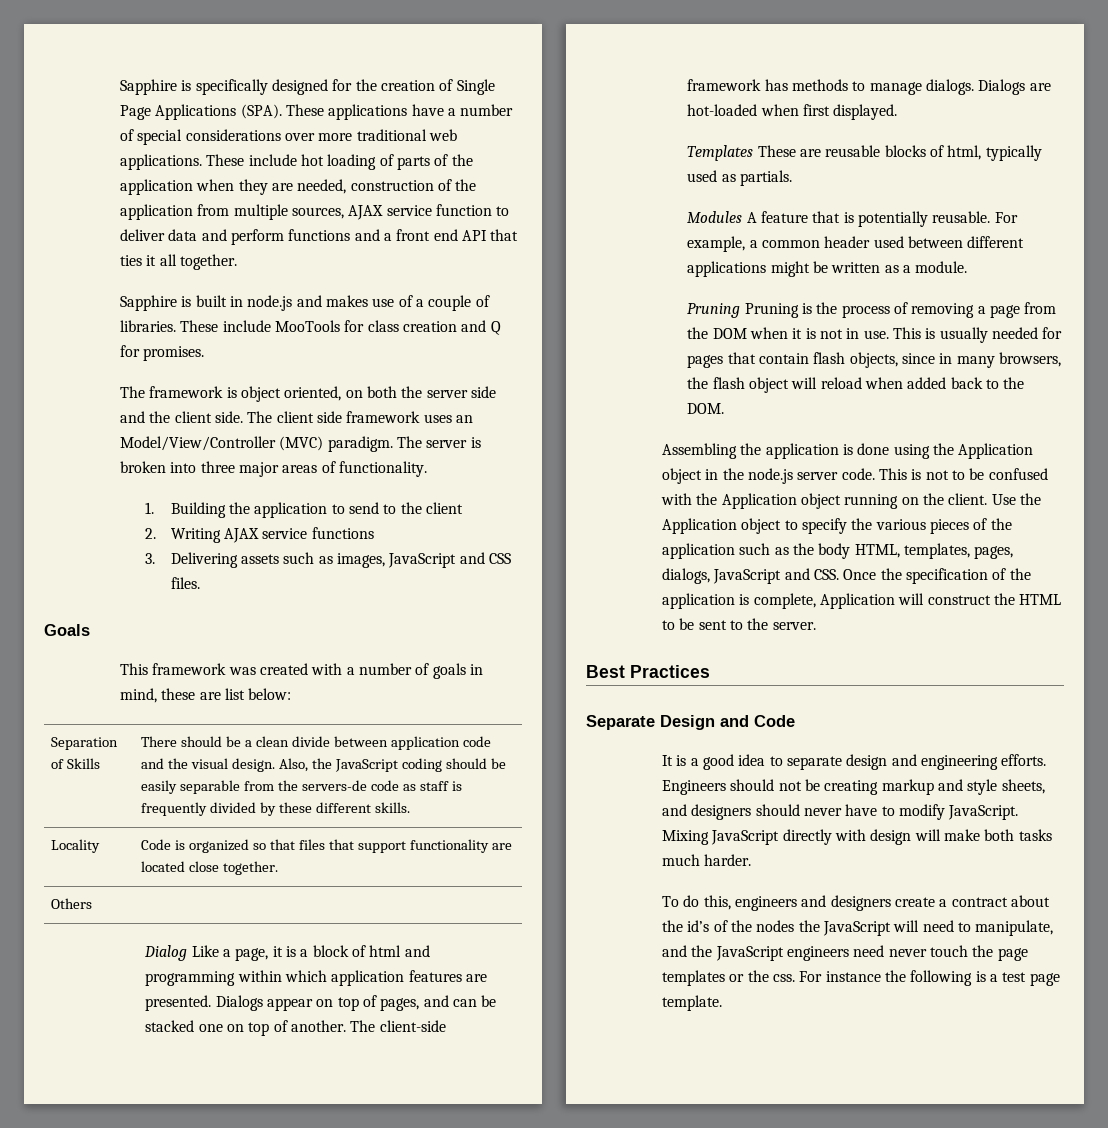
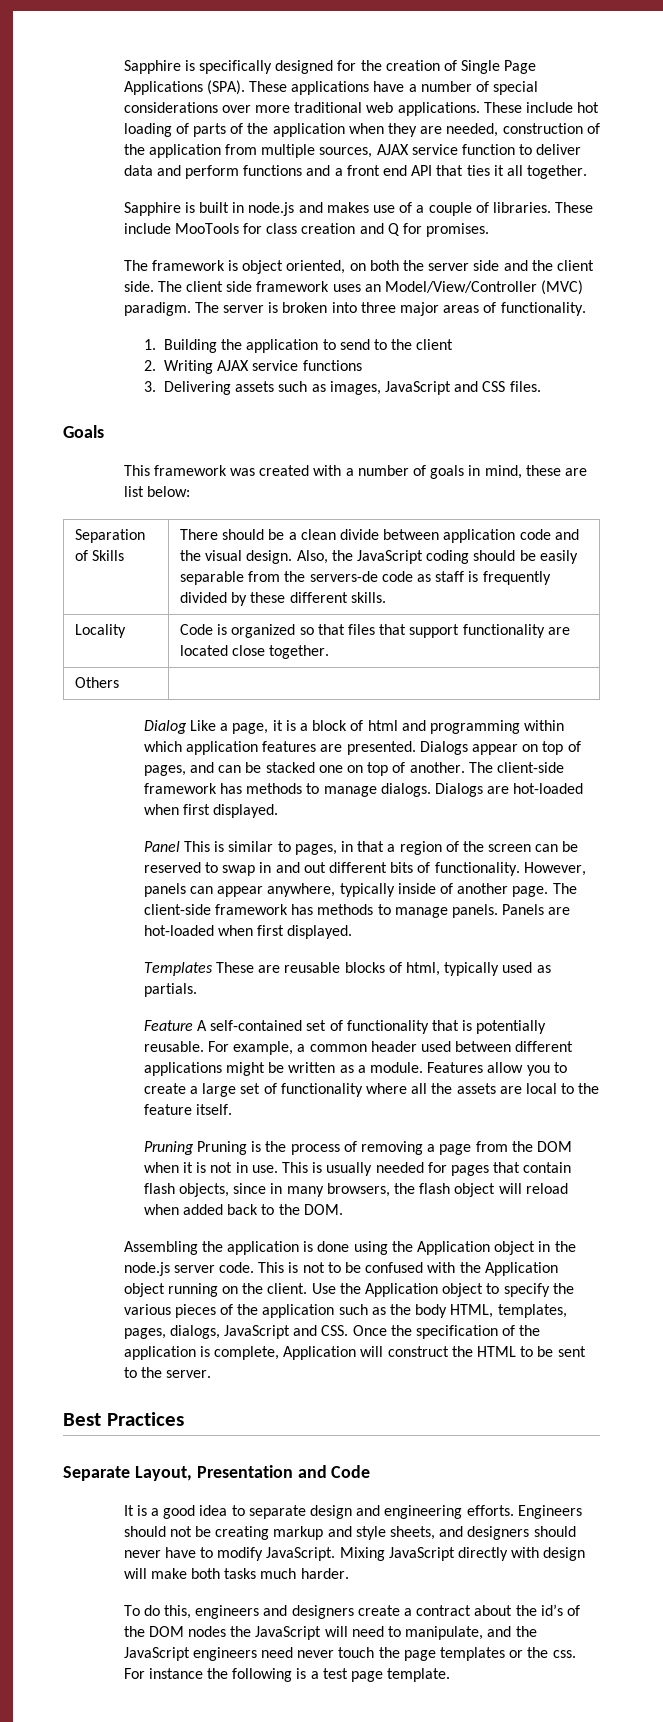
(898, 112) none -> [143,841,579,855] [143,862,586,876] [143,883,577,897] [143,904,571,918] [143,925,353,939] // Panel This is similar to pages, in that a region of the screen can be reserved to swap in and out different bits of functionality. However, panels can appear anywhere, typically inside of another page. The client-side framework has methods to manage panels. Panels are hot-loaded when first displayed.
[687,211,808,223] Modules A feature -> [143,1020,429,1034] Feature A self-contained set of functionality
(968, 267) none -> [427,1062,567,1076] [143,1083,600,1097] [143,1104,233,1115] Features allow you to create a large set of functionality where all the assets are local to the feature itself.
[660,715,715,730] Design -> [134,1465,293,1481] Layout, Presentation
(752, 926) none -> [148,1626,184,1637] DOM

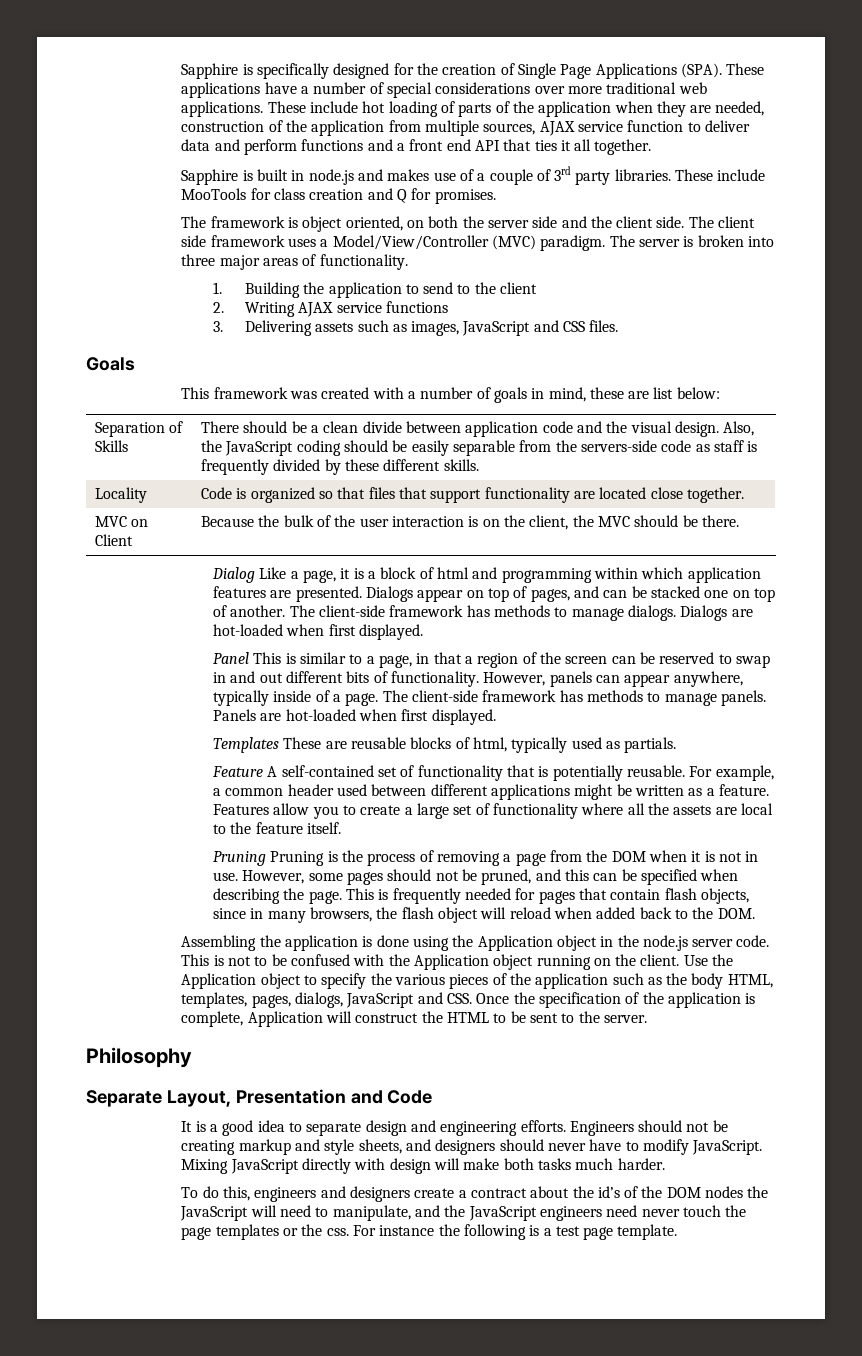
(489, 207) none -> [554,166,611,185] 3rd party
[364,284,381,292] an -> [320,239,329,247] a
[309,571,378,582] servers-de -> [580,440,657,452] servers-side
[75,677,120,688] Others | -> [95,516,149,527] [95,534,134,546] [201,515,739,530] MVC on Client | Because the bulk of the user interaction is on the client, the MVC should be there.
[294,844,337,855] pages, -> [366,655,413,668] a page,
[457,883,509,894] another -> [333,694,342,702] a
[370,1062,424,1073] module. -> [718,784,769,796] feature.
[282,1162,373,1176] This is usually -> [242,869,739,885] [213,888,461,904] However, some pages should not be pruned, and this can be specified when describing the page. This is frequently
[63,1412,184,1426] Best Practices -> [86,1047,192,1068] Philosophy

